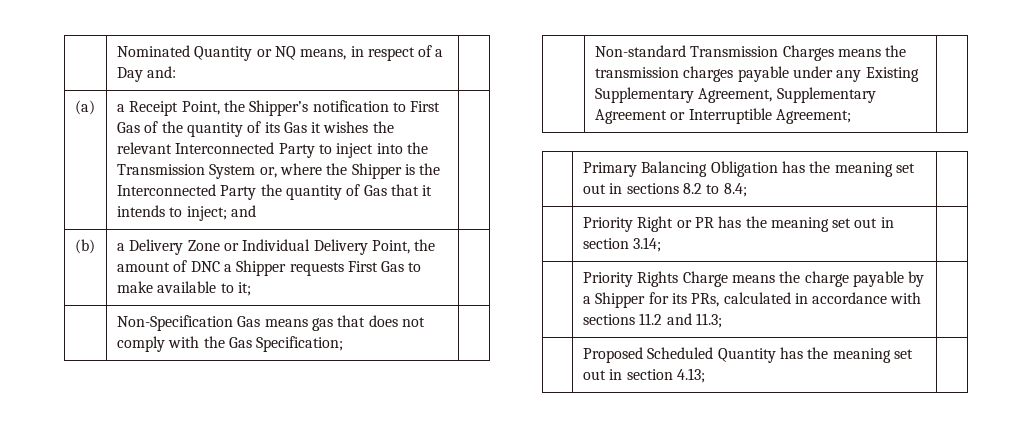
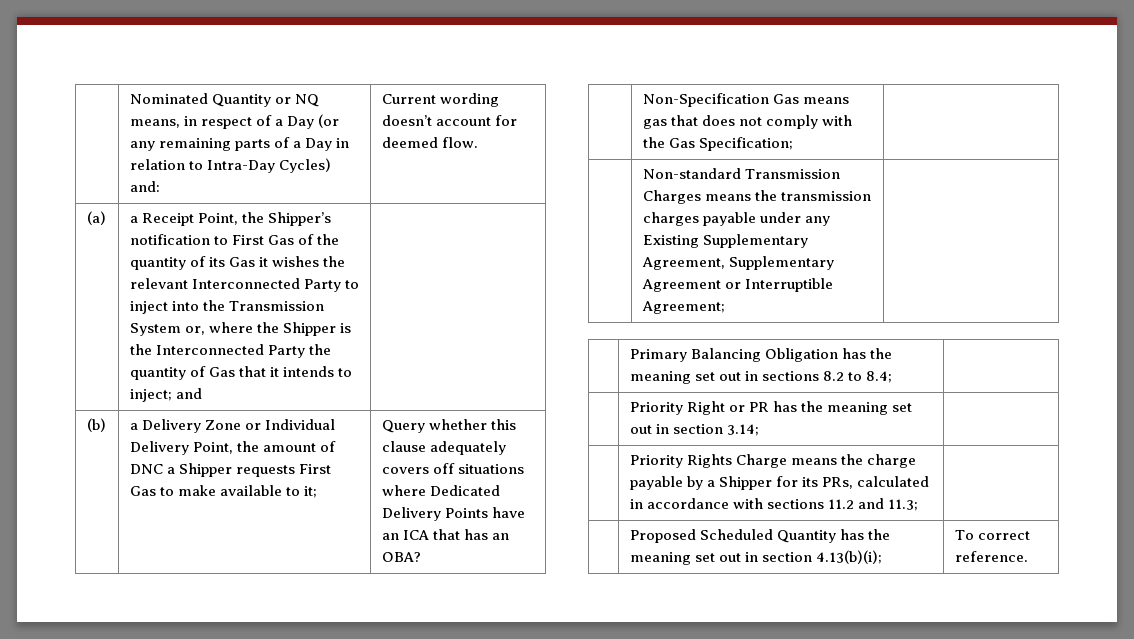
[147,66,177,78] and: | -> [317,114,339,128] [129,137,349,151] [129,158,331,173] [129,181,160,192] [381,93,499,107] [381,115,517,126] [381,137,478,148] (or any remaining parts of a Day in relation to Intra-Day Cycles) and: | Current wording doesn’t account for deemed flow.
(251, 289) none -> [381,419,516,433] [381,441,506,455] [381,463,524,474] [381,485,500,496] [381,507,525,521] [381,529,509,540] [381,552,421,562] Query whether this clause adequately covers off situations where Dedicated Delivery Points have an ICA that has an OBA?
[676,368,705,383] 4.13; | -> [815,550,882,564] [954,530,1030,540] [954,551,1028,562] 4.13(b)(i); | To correct reference.

